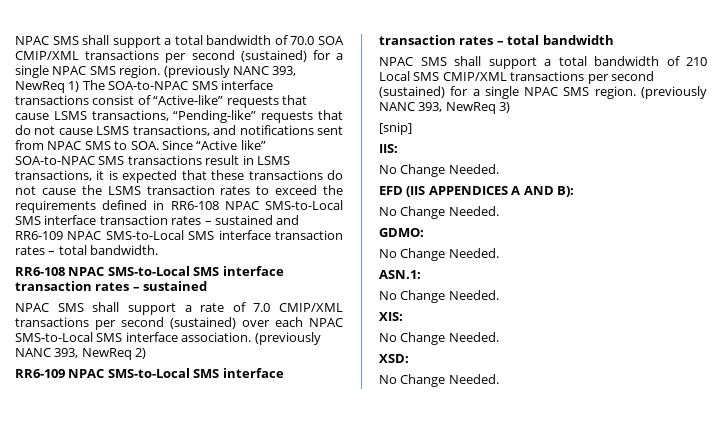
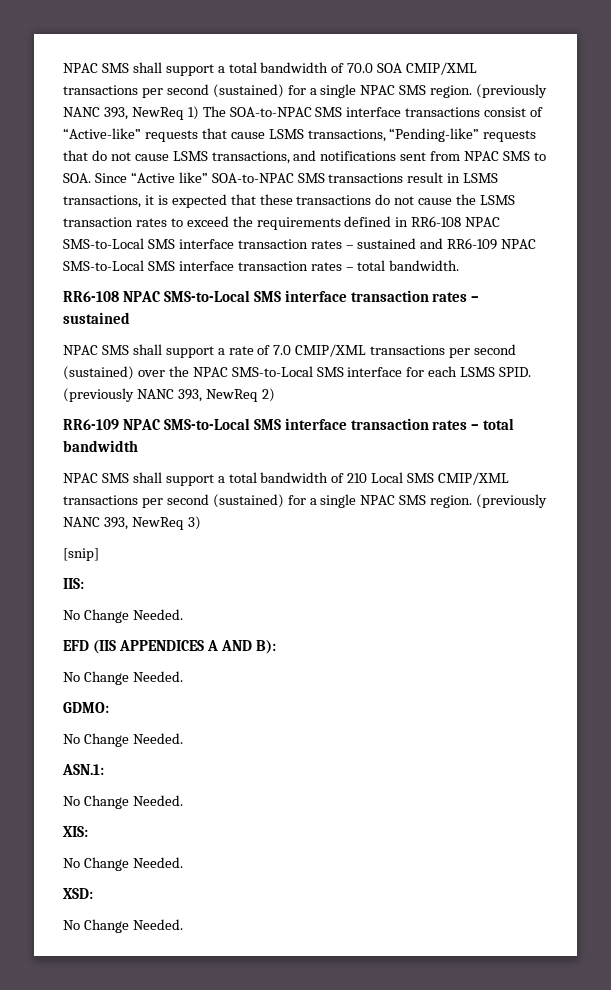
[275,317,343,327] [15,332,252,342] each NPAC SMS-to-Local SMS interface association. -> [168,366,532,377] the NPAC SMS-to-Local SMS interface for each LSMS SPID.

